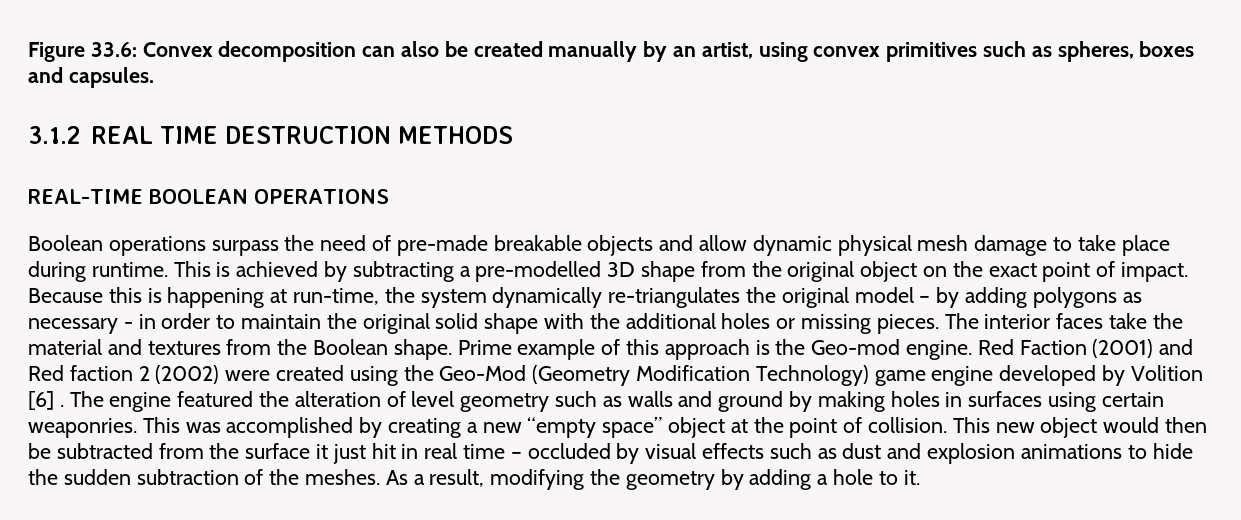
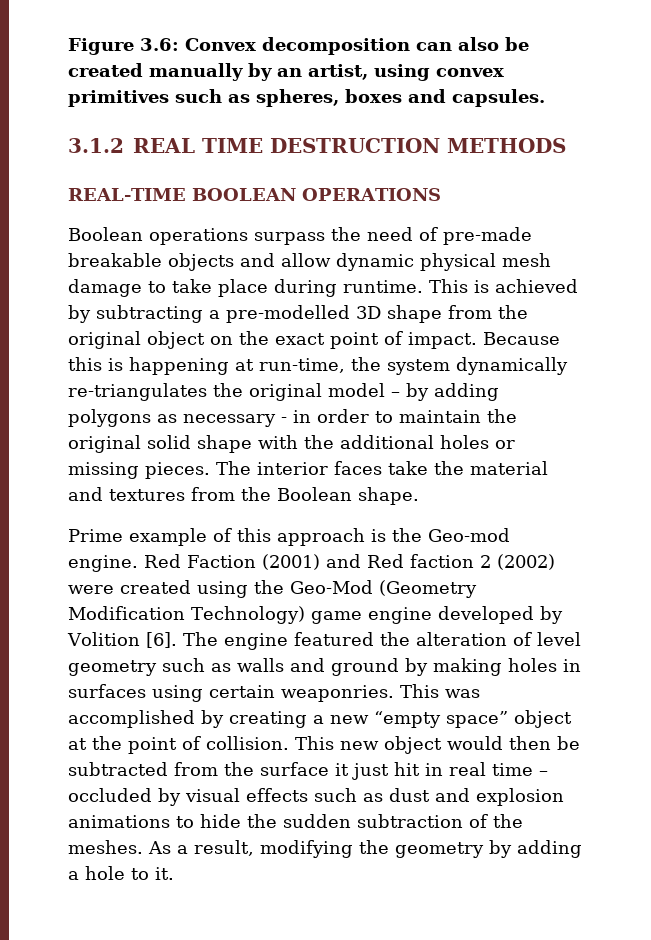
[90,42,137,57] 33.6: -> [140,38,179,51] 3.6:
(452, 349) none -> (419, 496) //
[28,391,64,410] [6] . -> [145,632,177,648] [6].

